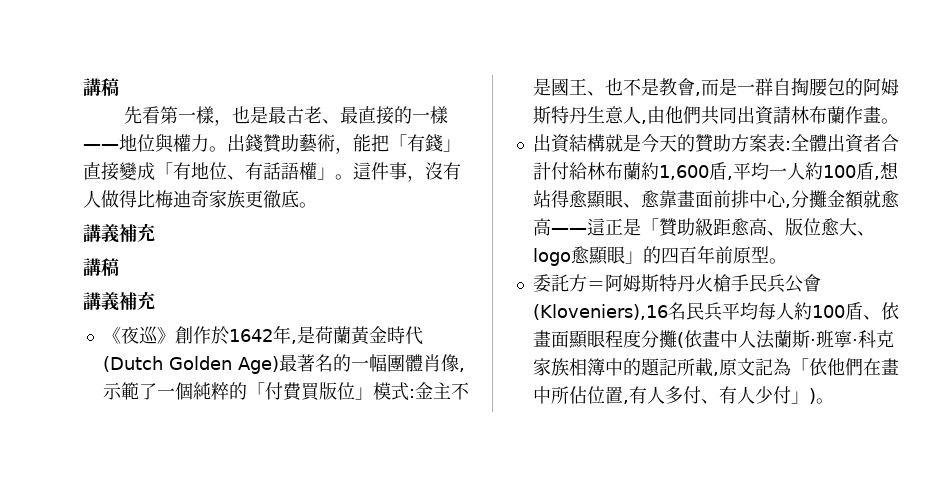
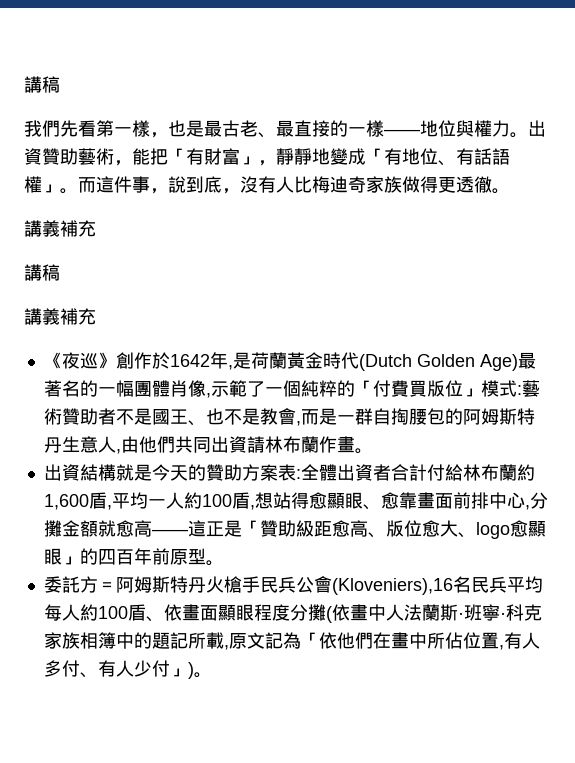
[83,78,119,96] 講稿 // -> [24,76,60,93] [24,120,60,137] 講稿 // 我們
[245,134,263,152] 錢 -> [24,148,42,165] 資
[425,134,461,152] [83,162,119,181] 錢」直接 -> [204,148,330,166] 財富」，靜靜地
(353, 177) none -> [78,177,96,193] 而
[425,162,461,180] [83,190,137,208] 沒有人做得 -> [168,176,294,194] 說到底，沒有人
[245,190,299,208] 更徹底 -> [402,176,492,193] 做得更透徹
[414,382,451,399] 金主 -> [521,380,540,397] [43,408,116,425] 藝術贊助者

